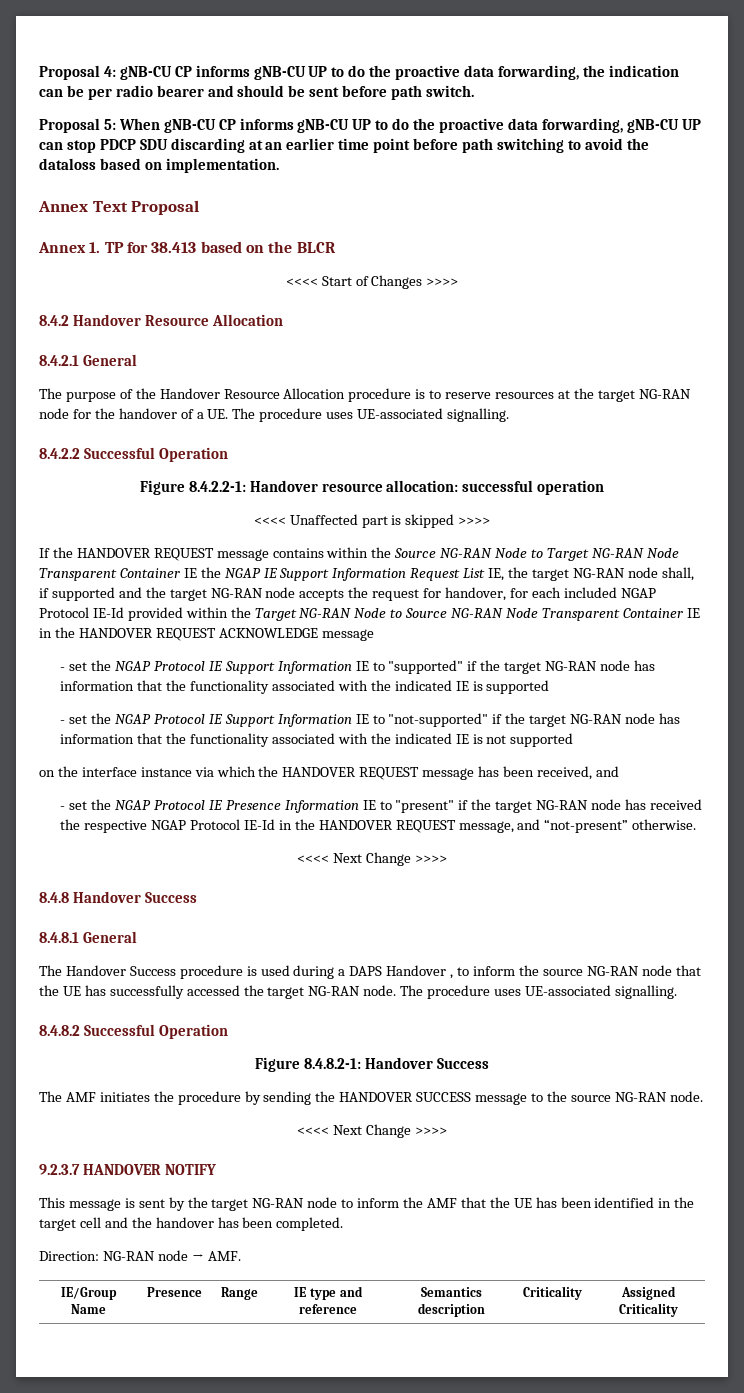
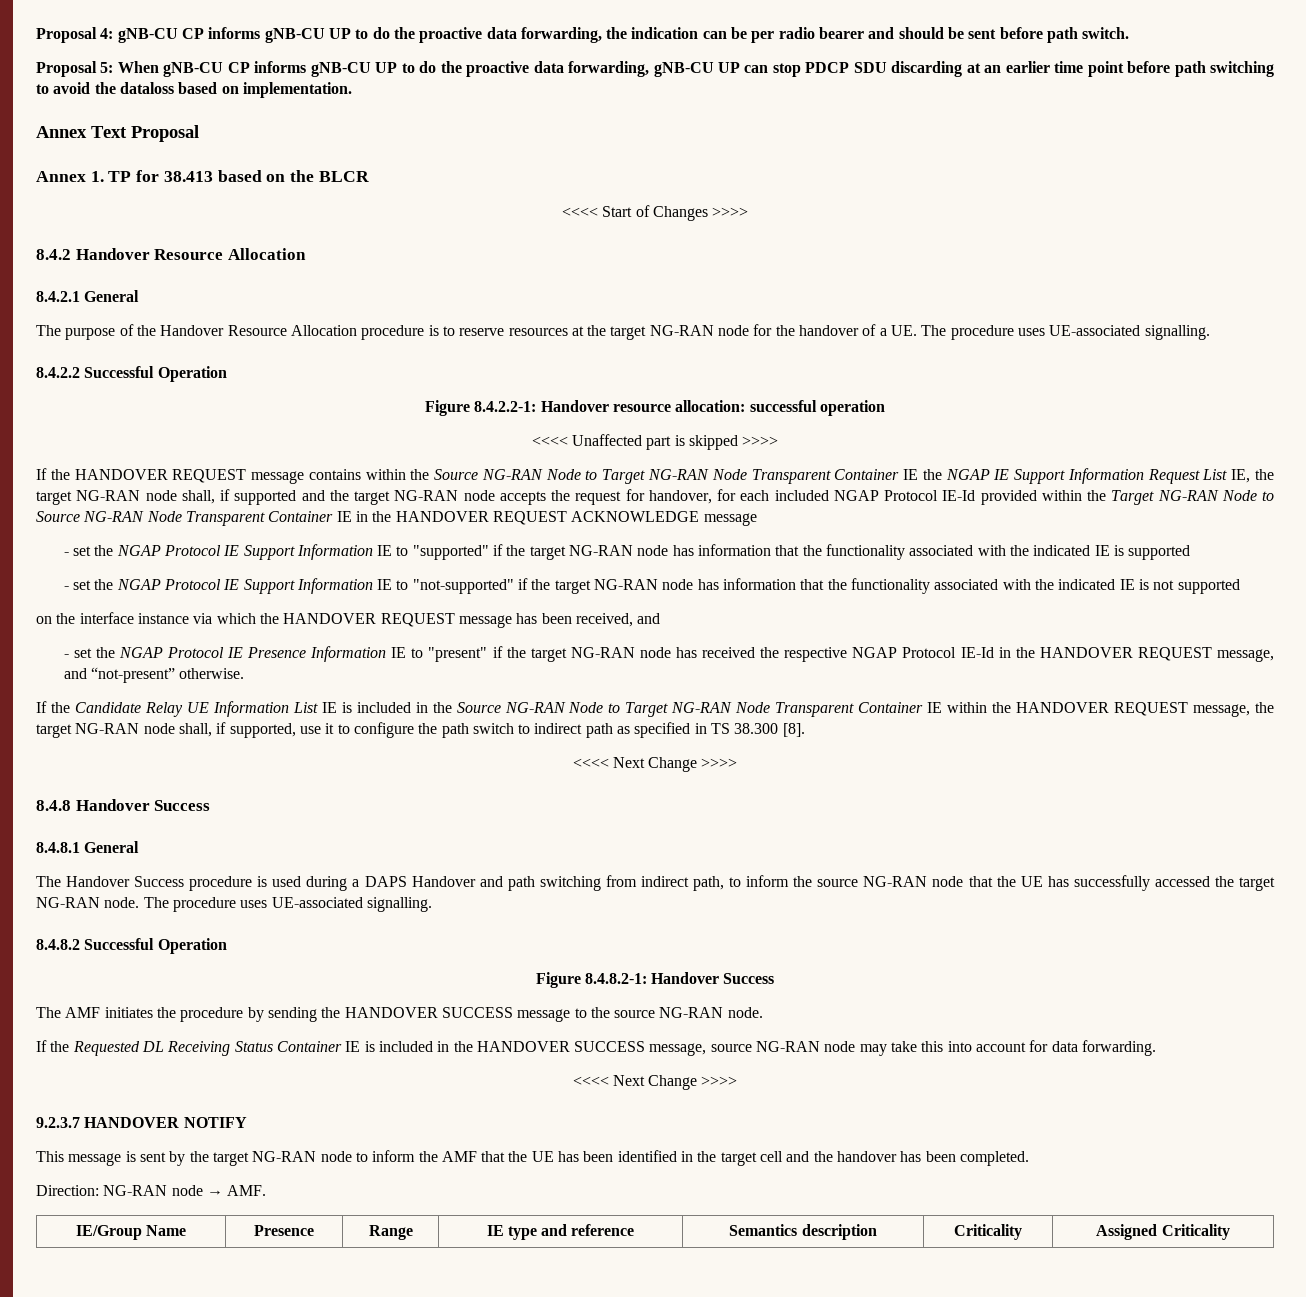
(697, 824) none -> [36,701,1274,717] [36,722,805,738] // If the Candidate Relay UE Information List IE is included in the Source NG-RAN Node to Target NG-RAN Node Transparent Container IE within the HANDOVER REQUEST message, the target NG-RAN node shall, if supported, use it to configure the path switch to indirect path as specified in TS 38.300 [8].
[450,974,454,979] , -> [479,875,725,891] and path switching from indirect path,
(703, 1096) none -> [36,1040,1157,1056] // If the Requested DL Receiving Status Container IE is included in the HANDOVER SUCCESS message, source NG-RAN node may take this into account for data forwarding.

